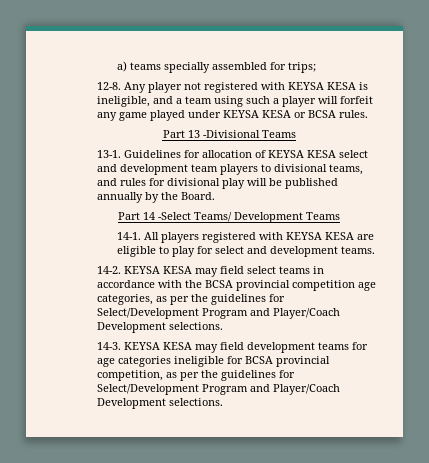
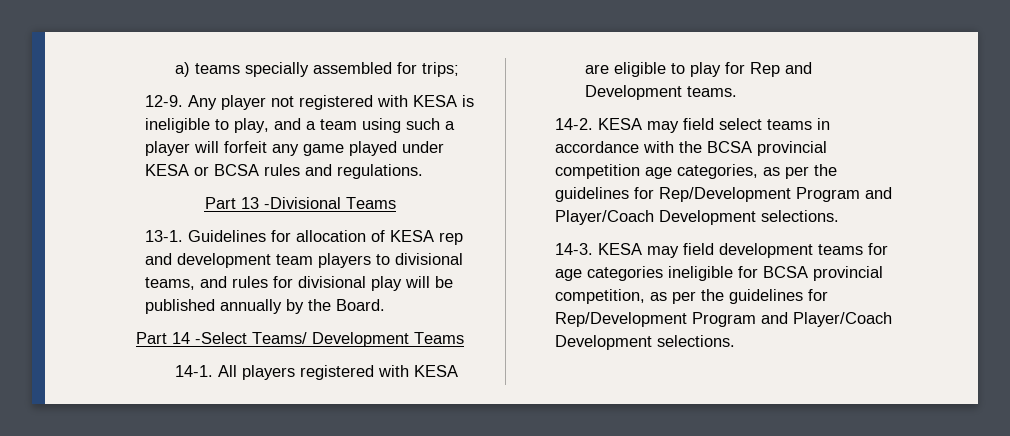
[96,82,121,90] 12-8. -> [144,95,183,107] 12-9.
[287,82,324,90] KEYSA -> (408, 101) none
[96,96,150,107] ineligible, -> [144,118,269,133] ineligible to play,
[222,110,259,118] KEYSA -> (444, 147) none
[338,110,368,118] rules. -> [263,164,423,179] rules and regulations.
[267,150,368,158] KEYSA KESA select -> [389,230,463,245] KESA rep
[286,232,323,240] KEYSA -> (410, 371) none
[215,246,339,257] select and development -> [750,62,813,77] [585,85,683,100] Rep and Development
[123,266,160,274] KEYSA -> (593, 124) none
[96,308,199,319] Select/Development -> [658,187,791,202] Rep/Development
[123,342,160,350] KEYSA -> (593, 249) none
[96,384,199,395] Select/Development -> [554,312,687,327] Rep/Development

